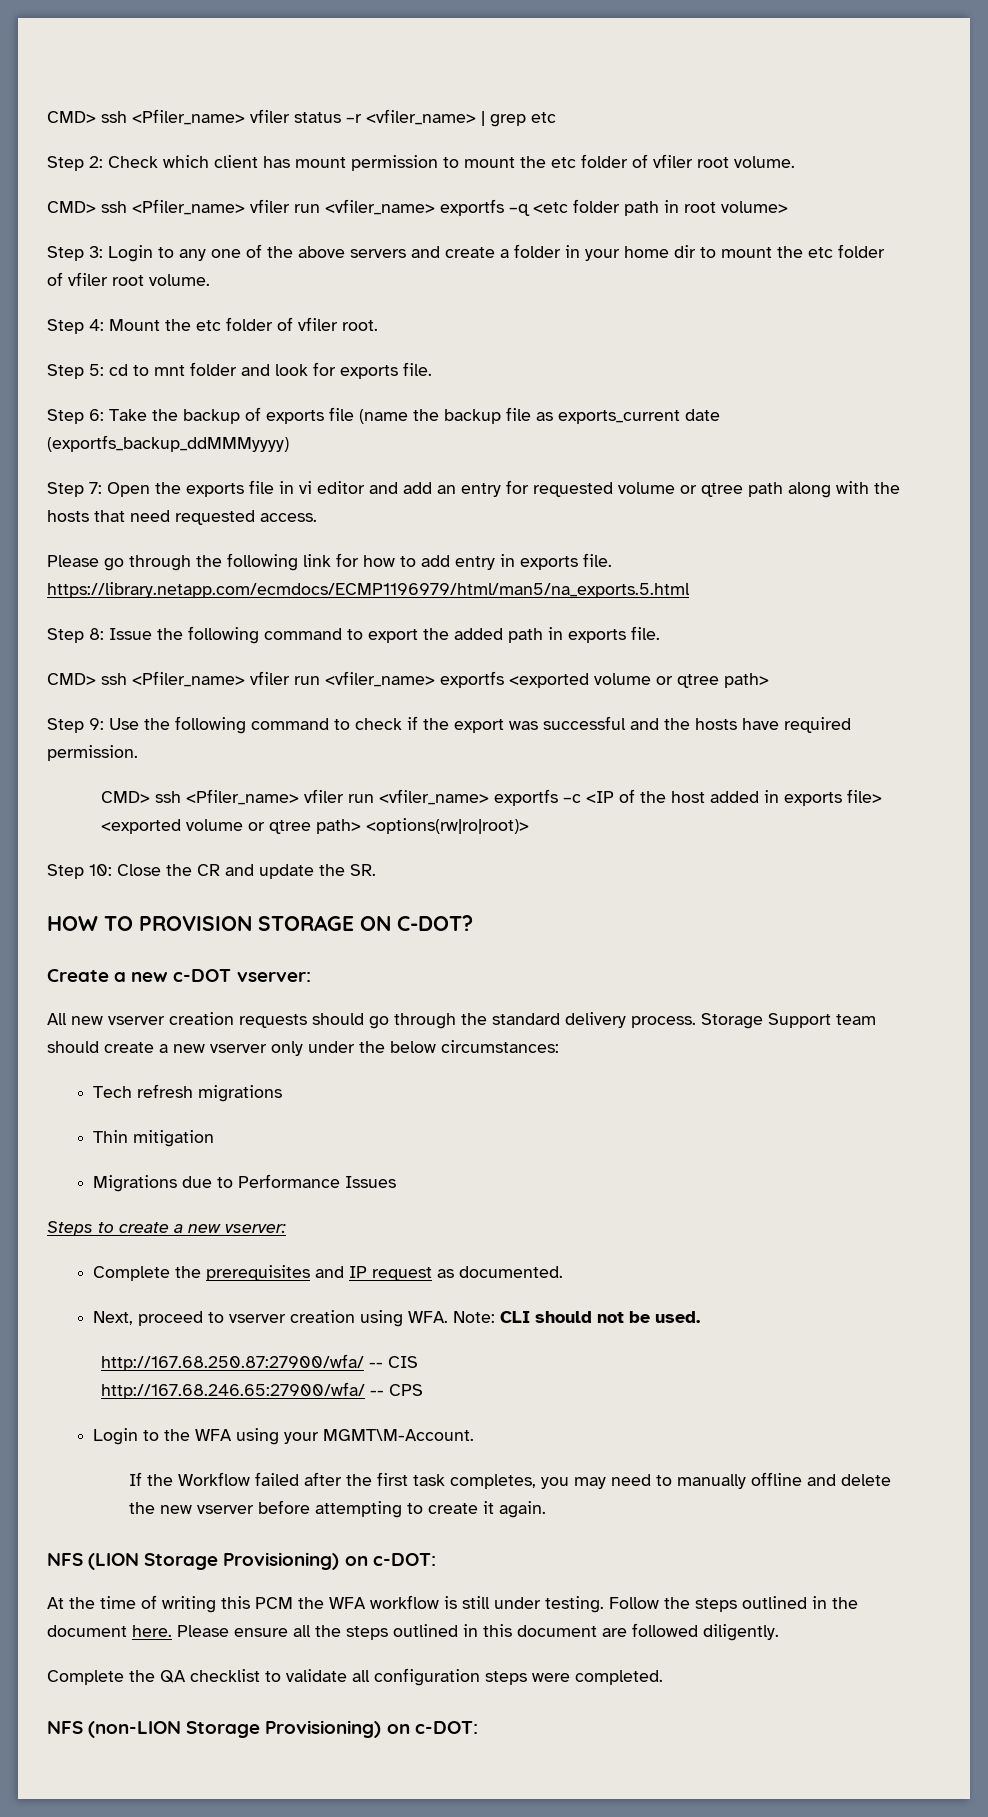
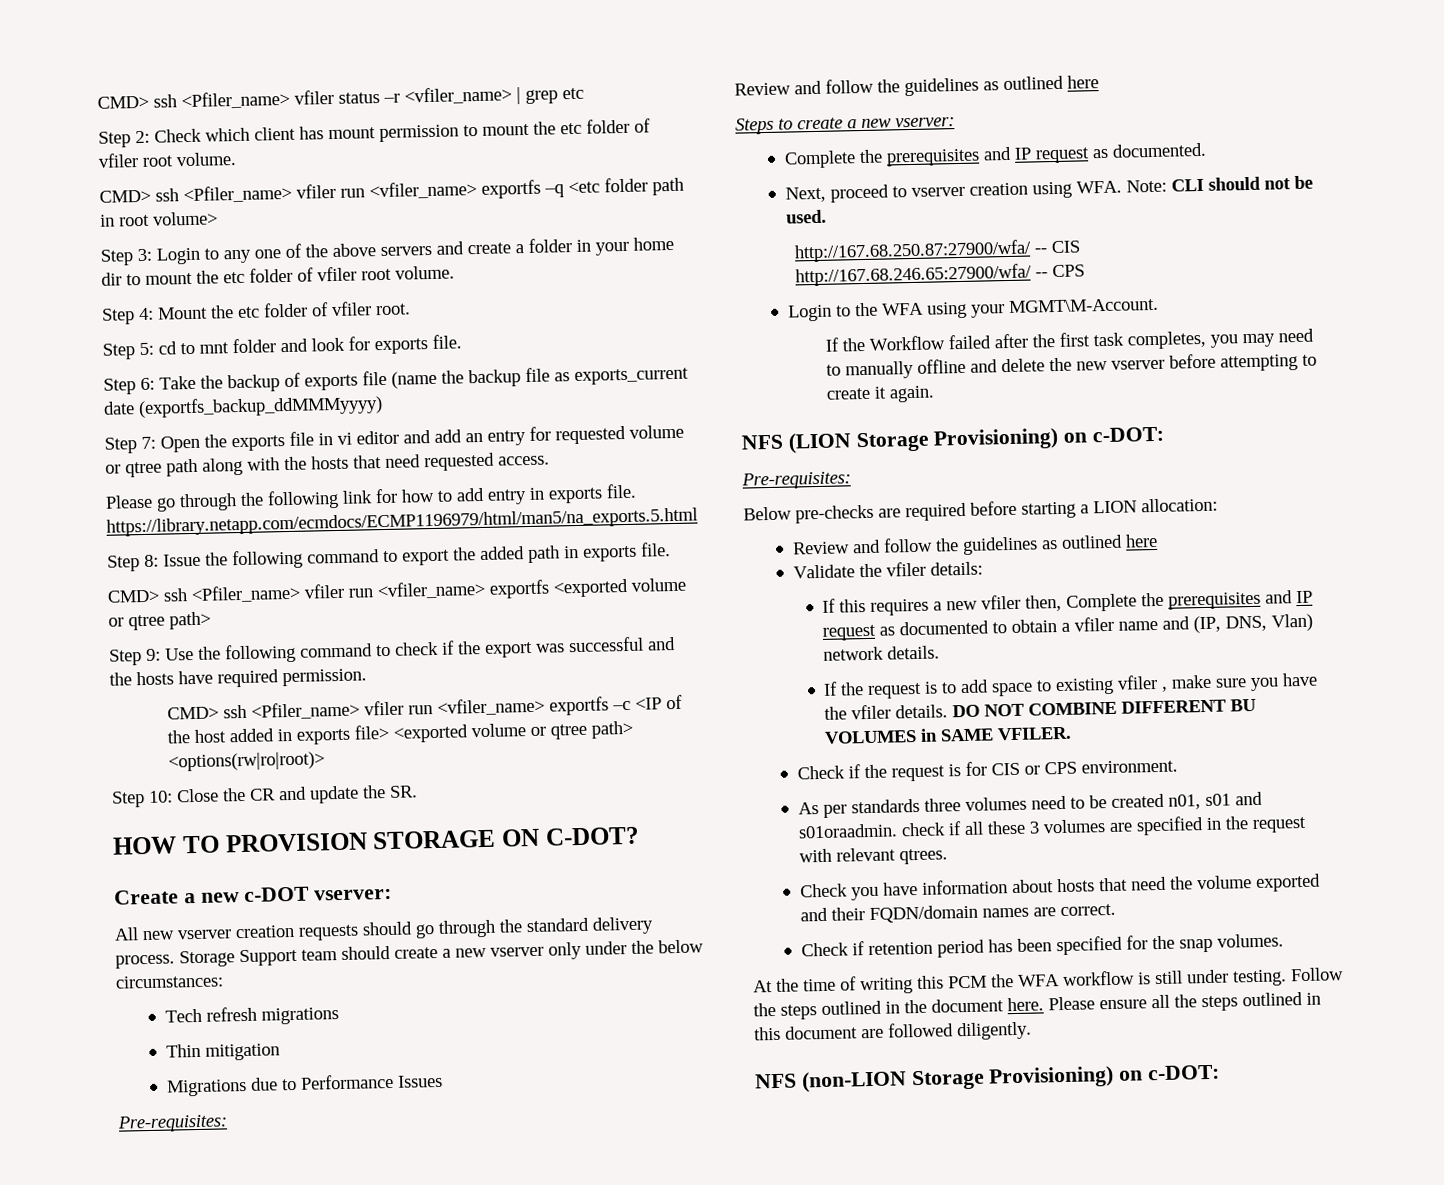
(397, 1182) none -> [117,1114,228,1133] [734,75,1099,97] // Pre-requisites: // Review and follow the guidelines as outlined here
(436, 1559) none -> [741,471,851,490] [743,497,1218,524] [791,533,1158,556] [792,561,983,579] [822,590,1314,616] [822,613,1314,641] [823,645,941,661] [823,672,1319,699] [824,698,1257,720] [824,726,1073,744] [796,759,1178,782] [797,791,1263,818] [797,816,1307,839] [798,847,948,865] [799,873,1321,901] [799,903,1116,924] [800,933,1284,958] // Pre-requisites: // Below pre-checks are required before starting a LION allocation: // Review and follow the guidelines as outlined here // Validate the vfiler details: // If this requires a new vfiler then, Complete the prerequisites and IP request as documented to obtain a vfiler name and (IP, DNS, Vlan) network details. // If the request is to add space to existing vfiler , make sure you have the vfiler details. DO NOT COMBINE DIFFERENT BU VOLUMES in SAME VFILER. // Check if the request is for CIS or CPS environment. // As per standards three volumes need to be created n01, s01 and s01oraadmin. check if all these 3 volumes are specified in the request with relevant qtrees. // Check you have information about hosts that need the volume exported and their FQDN/domain names are correct. // Check if retention period has been specified for the snap volumes.
[47,1668,663,1686] // Complete the QA checklist to validate all configuration steps were completed. -> (1032, 1031) none

